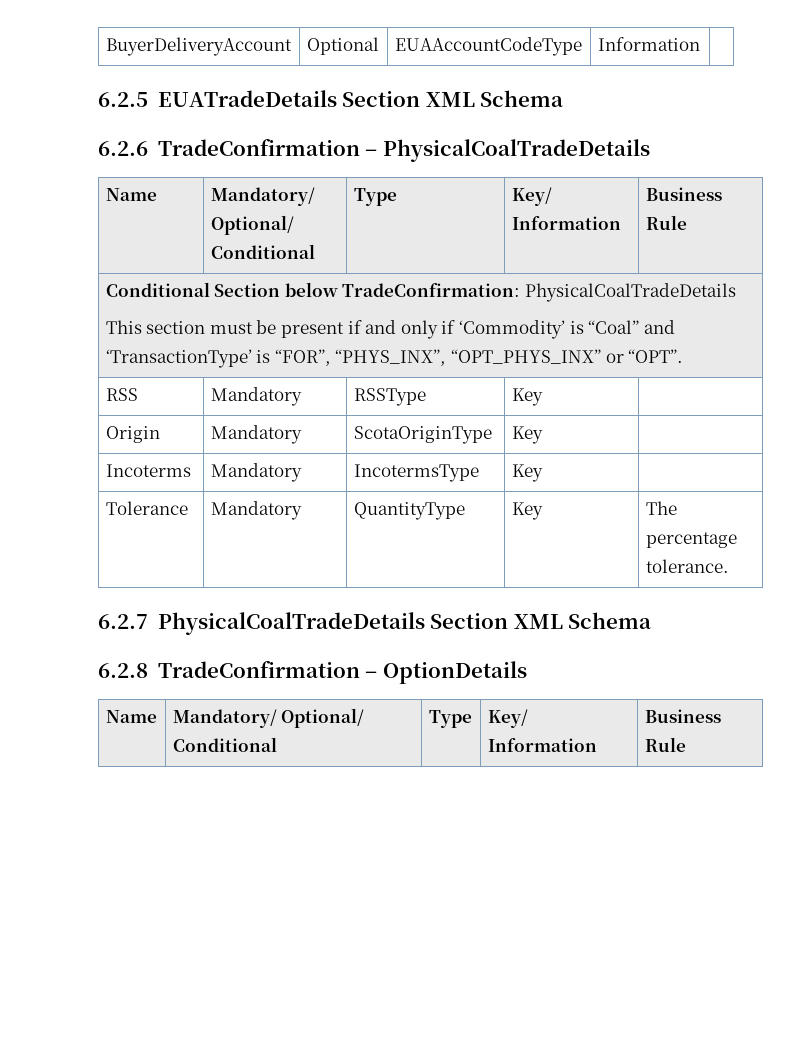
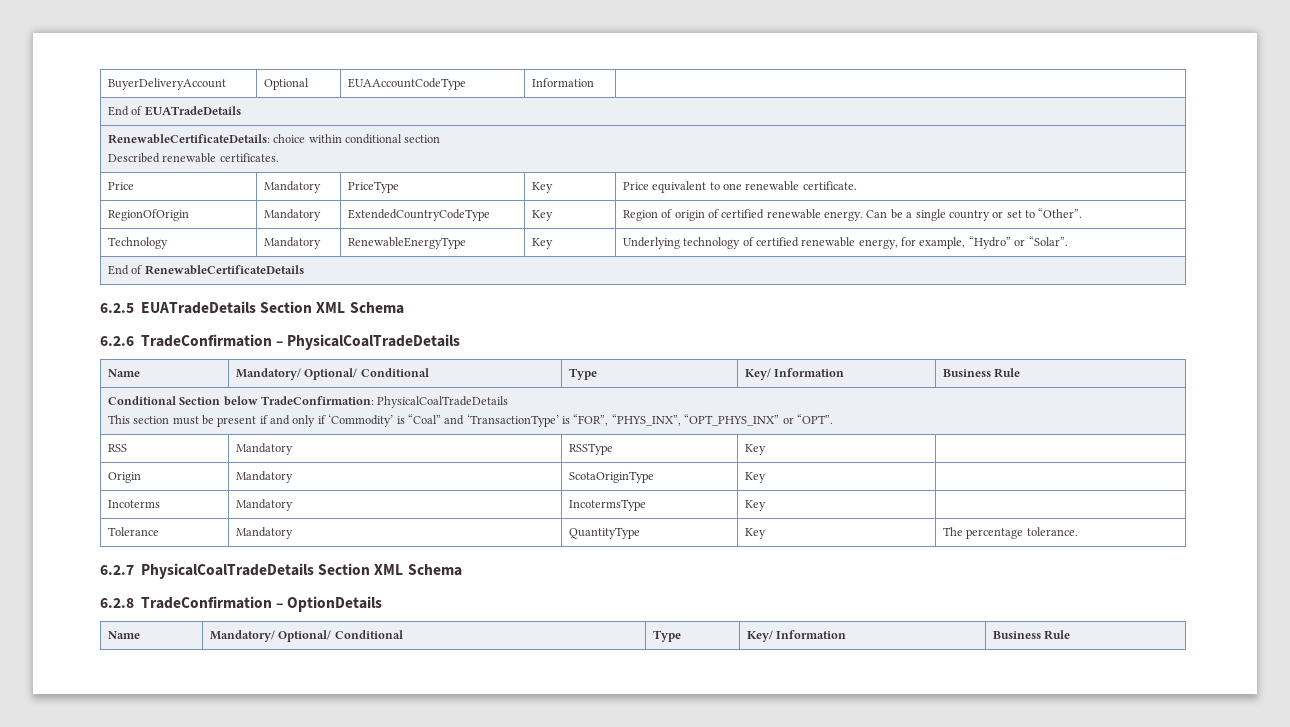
(700, 44) none -> [107,106,241,116] [107,134,441,144] [107,153,279,163] [107,182,134,190] [263,181,321,193] [347,181,399,193] [531,182,553,193] [622,181,857,193] [107,209,189,221] [263,209,321,221] [347,209,490,221] [531,210,553,221] [622,208,1083,221] [107,237,168,249] [263,237,321,249] [347,237,466,249] [531,238,553,249] [622,236,1068,249] [107,265,304,275] // End of EUATradeDetails // RenewableCertificateDetails: choice within conditional section // Described renewable certificates. // Price | Mandatory | PriceType | Key | Price equivalent to one renewable certificate. // RegionOfOrigin | Mandatory | ExtendedCountryCodeType | Key | Region of origin of certified renewable energy. Can be a single country or set to “Other”. // Technology | Mandatory | RenewableEnergyType | Key | Underlying technology of certified renewable energy, for example, “Hydro” or “Solar”. // End of RenewableCertificateDetails

